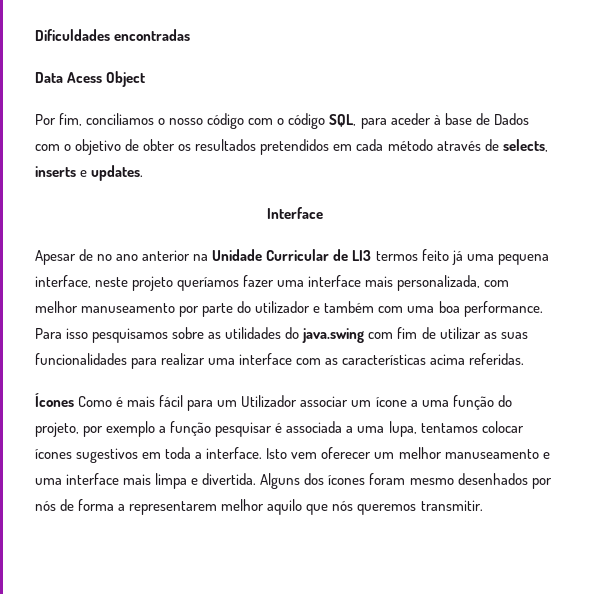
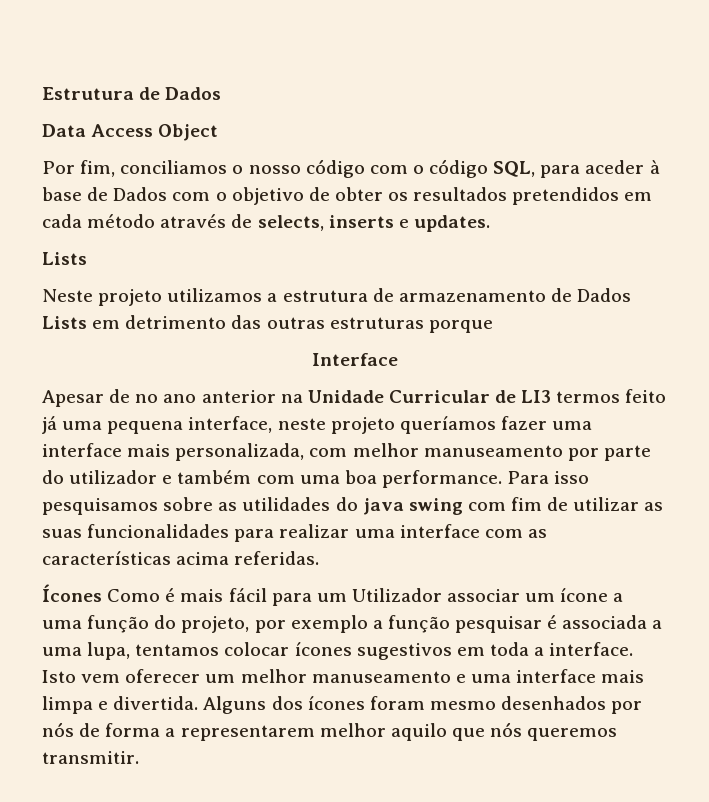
[35,29,191,41] Dificuldades encontradas -> [42,87,222,100] Estrutura de Dados
[67,72,103,83] Acess -> [91,124,154,137] Access
(144, 173) none -> [42,252,87,265] [42,288,632,306] [42,315,493,333] // Lists // Neste projeto utilizamos a estrutura de armazenamento de Dados Lists em detrimento das outras estruturas porque
[302,328,365,343] java.swing -> [362,498,463,515] java swing

